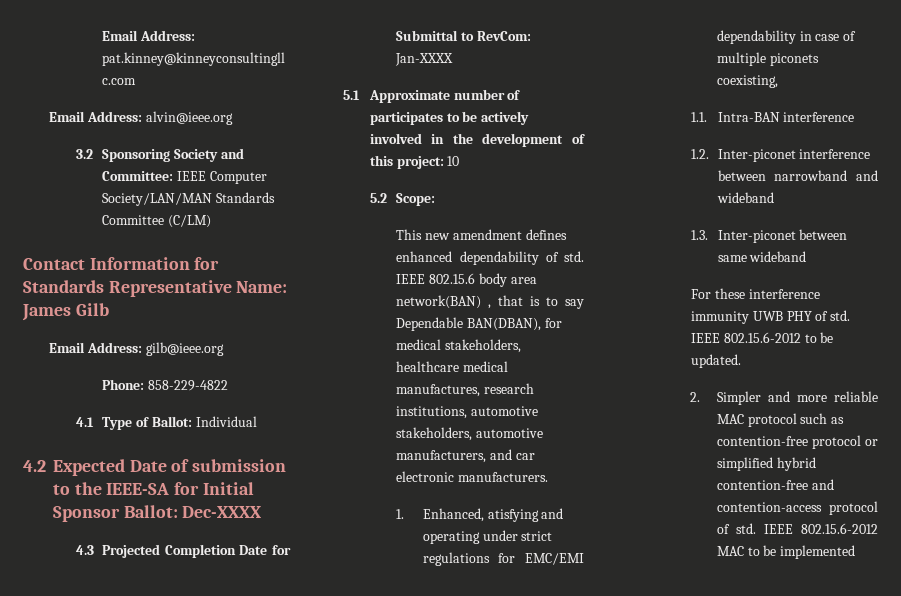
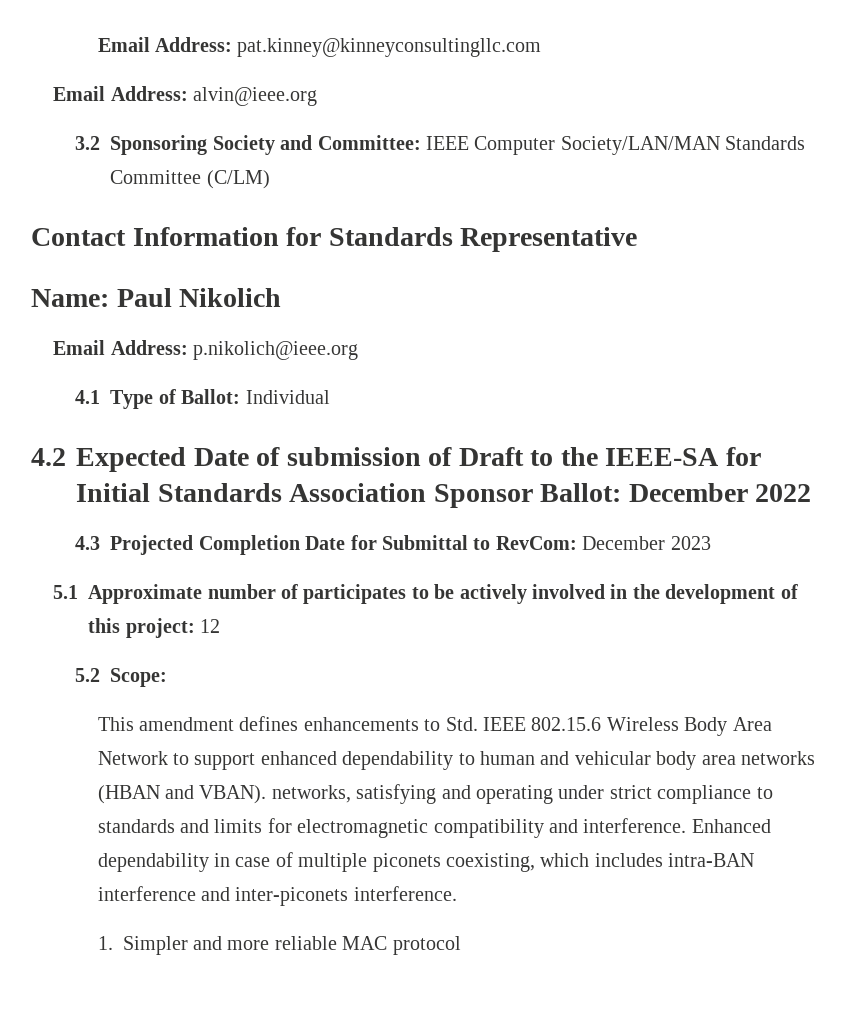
[236,281,288,293] [22,303,109,321] [49,342,225,356] [102,379,229,391] Name: James Gilb // Email Address: gilb@ieee.org // Phone: 858-229-4822 -> [31,288,282,307] [53,340,358,360] // Name: Paul Nikolich // Email Address: p.nikolich@ieee.org
(287, 465) none -> [428,447,524,466] of Draft
[53,505,263,522] Sponsor Ballot: Dec-XXXX -> [157,483,812,508] Standards Association Sponsor Ballot: December 2022
[395,53,454,66] Jan-XXXX -> [582,536,711,550] December 2023
[447,156,460,166] 10 -> [199,619,220,633] 12
[425,233,451,240] new -> (134, 724) none
[396,251,584,265] [396,273,537,287] [396,295,584,309] [396,317,562,331] [396,339,522,353] [396,361,509,372] [396,383,535,397] [396,406,539,419] [396,427,544,441] [396,449,535,463] [396,471,549,482] [396,508,564,522] [422,530,553,544] [422,552,584,566] enhanced dependability of std. IEEE 802.15.6 body area network(BAN) , that is to say Dependable BAN(DBAN), for medical stakeholders, healthcare medical manufactures, research institutions, automotive stakeholders, automotive manufacturers, and car electronic manufacturers. // 1. Enhanced, atisfying and operating under strict regulations for EMC/EMI -> [303,717,772,736] [97,751,815,770] [97,784,773,804] [97,818,771,838] enhancements to Std. IEEE 802.15.6 Wireless Body Area Network to support enhanced dependability to human and vehicular body area networks (HBAN and VBAN). networks, satisfying and operating under strict compliance to standards and limits for electromagnetic compatibility and interference. Enhanced
[691,112,855,122] [691,149,871,162] [717,170,878,181] [716,192,774,203] [691,229,848,243] [717,251,807,262] [691,288,820,299] [691,310,851,324] [691,332,834,343] [691,354,742,368] [690,392,701,402] // 1.1. Intra-BAN interference // 1.2. Inter-piconet interference between narrowband and wideband // 1.3. Inter-piconet between same wideband // For these interference immunity UWB PHY of std. IEEE 802.15.6-2012 to be updated. // 2. -> [540,853,755,867] [97,886,457,906] [97,936,113,950] which includes intra-BAN interference and inter-piconets interference. // 1.
[800,413,845,424] [716,435,878,449] [716,457,816,471] [716,479,834,490] [716,501,878,515] [716,523,878,534] [716,545,856,559] such as contention-free protocol or simplified hybrid contention-free and contention-access protocol of std. IEEE 802.15.6-2012 MAC to be implemented -> (461, 945) none

